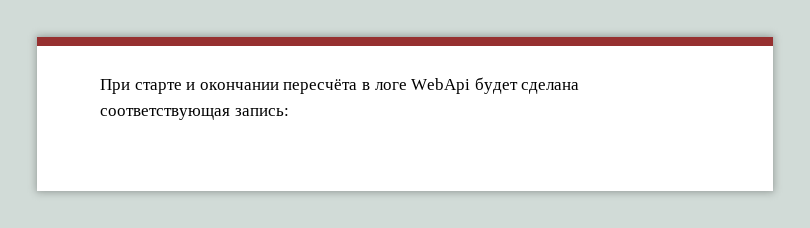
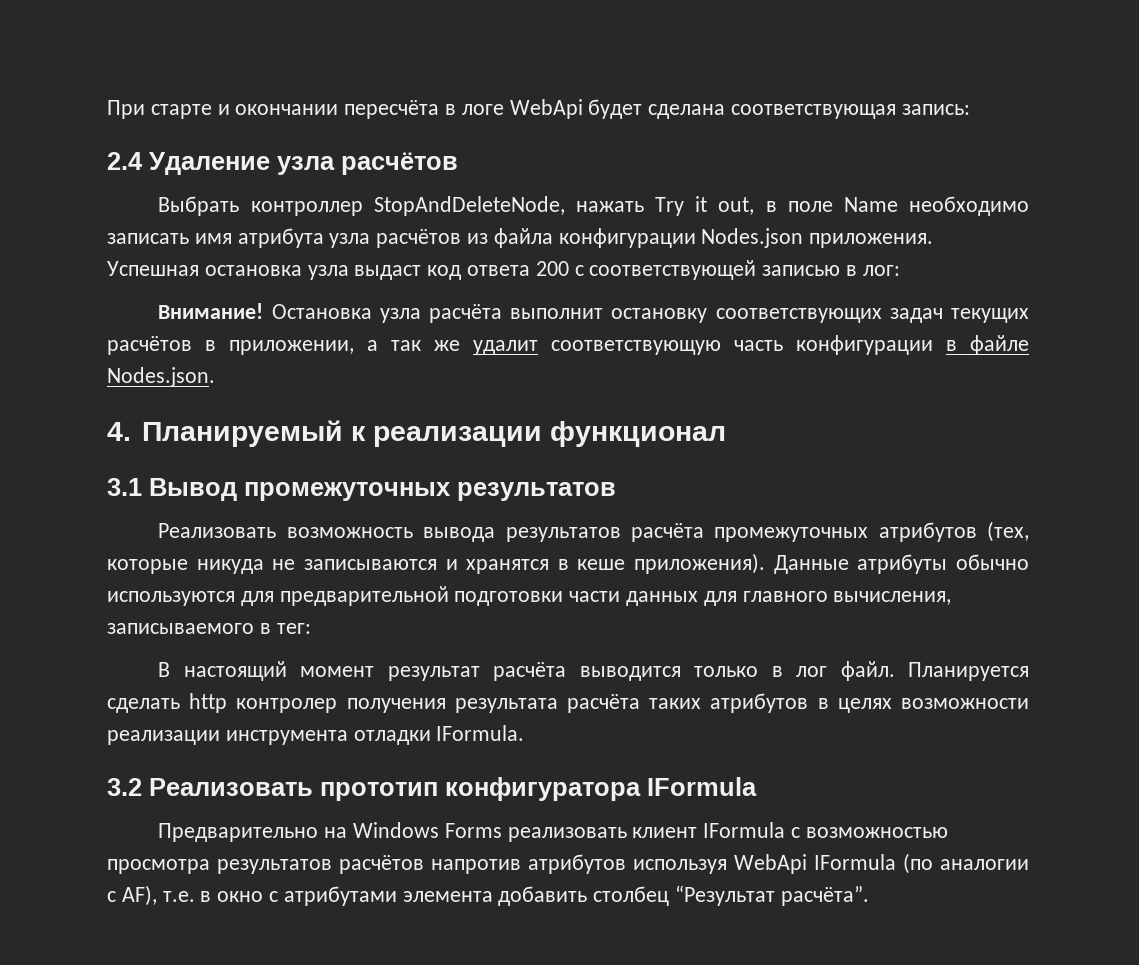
(289, 112) none -> [107,152,458,175] [158,196,1030,216] [107,228,934,248] [107,260,900,280] [158,303,1029,323] [107,335,1029,355] [107,367,215,387] [107,420,726,447] [107,478,616,501] [158,521,1029,542] [107,553,1029,574] [107,586,952,606] [107,623,311,634] [158,661,1029,681] [107,693,1030,713] [107,725,525,745] [107,777,757,801] [158,822,948,842] [107,853,1029,874] [107,885,869,906] // 2.4 Удаление узла расчётов // Выбрать контроллер StopAndDeleteNode, нажать Try it out, в поле Name необходимо записать имя атрибута узла расчётов из файла конфигурации Nodes.json приложения. Успешная остановка узла выдаст код ответа 200 с соответствующей записью в лог: // Внимание! Остановка узла расчёта выполнит остановку соответствующих задач текущих расчётов в приложении, а так же удалит соответствующую часть конфигурации в файле Nodes.json. // 4. Планируемый к реализации функционал // 3.1 Вывод промежуточных результатов // Реализовать возможность вывода результатов расчёта промежуточных атрибутов (тех, которые никуда не записываются и хранятся в кеше приложения). Данные атрибуты обычно используются для предварительной подготовки части данных для главного вычисления, записываемого в тег: // В настоящий момент результат расчёта выводится только в лог файл. Планируется сделать http контролер получения результата расчёта таких атрибутов в целях возможности реализации инструмента отладки IFormula. // 3.2 Реализовать прототип конфигуратора IFormula // Предварительно на Windows Forms реализовать клиент IFormula с возможностью просмотра результатов расчётов напротив атрибутов используя WebApi IFormula (по аналогии с AF), т.е. в окно с атрибутами элемента добавить столбец “Результат расчёта”.

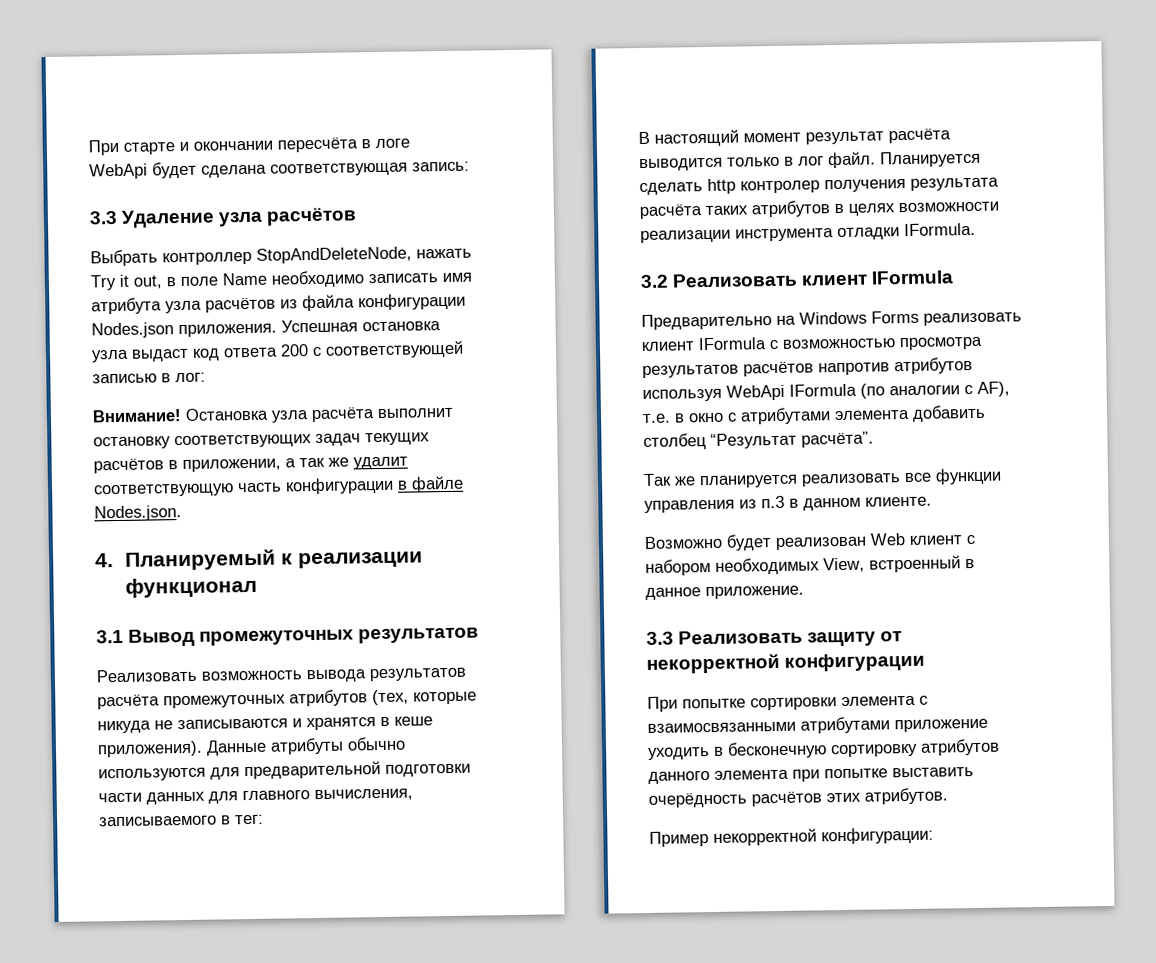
[107,152,143,170] 2.4 -> [89,210,118,225] 3.3
[320,777,641,801] прототип конфигуратора -> [801,274,869,286] клиент
(869, 896) none -> [643,467,1002,489] [644,495,932,513] [644,533,975,551] [645,555,975,576] [645,585,804,600] [646,629,903,647] [646,652,926,674] [647,695,928,712] [647,716,988,734] [648,738,1000,760] [648,767,974,784] [648,787,948,808] [649,826,934,847] // Так же планируется реализовать все функции управления из п.3 в данном клиенте. // Возможно будет реализован Web клиент с набором необходимых View, встроенный в данное приложение. // 3.3 Реализовать защиту от некорректной конфигурации // При попытке сортировки элемента с взаимосвязанными атрибутами приложение уходить в бесконечную сортировку атрибутов данного элемента при попытке выставить очерёдность расчётов этих атрибутов. // Пример некорректной конфигурации:

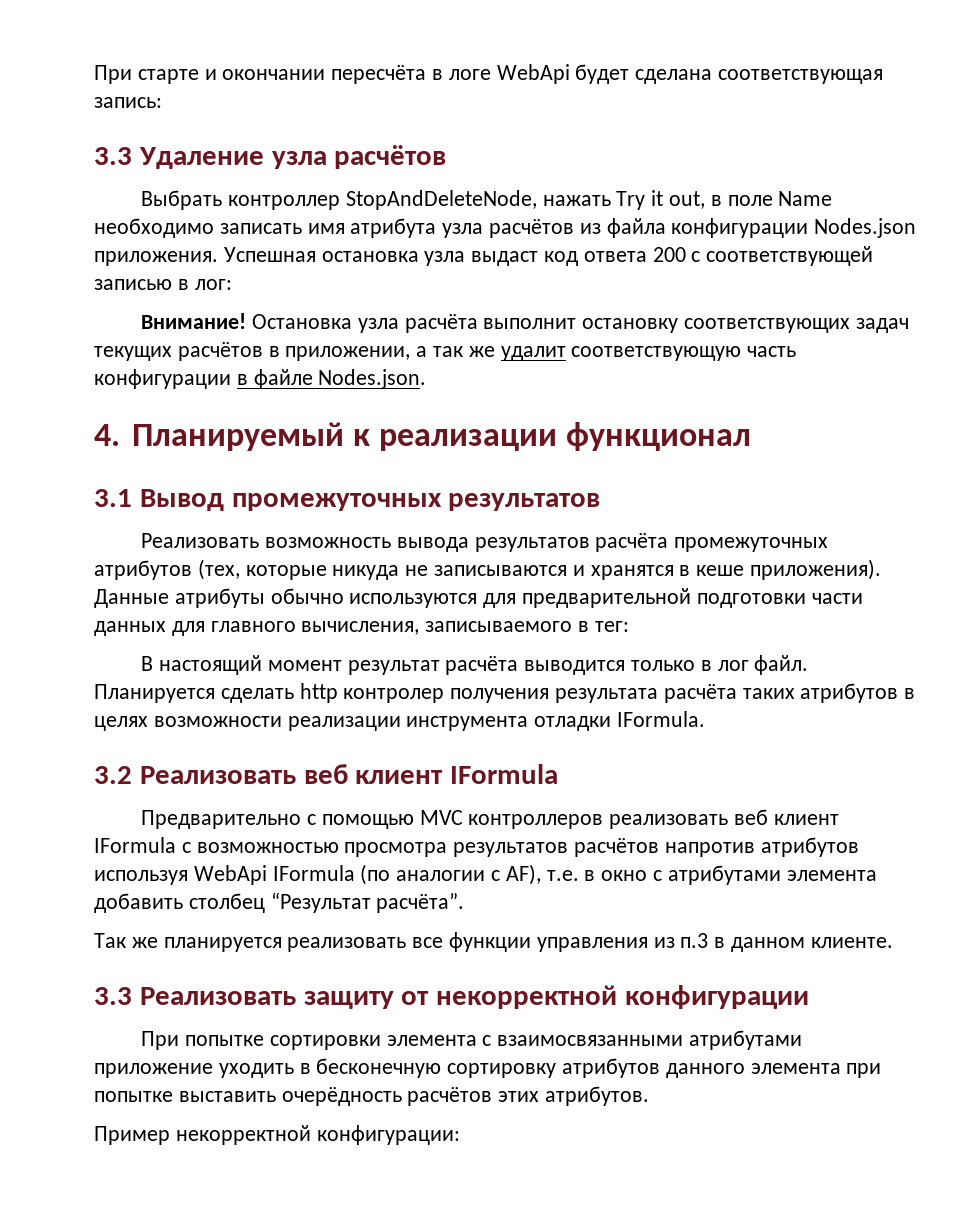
(799, 280) none -> [303,764,348,784] веб
[776,310,1022,326] на Windows Forms реализовать -> [306,809,768,829] с помощью MVC контроллеров реализовать веб
[644,533,975,551] [645,555,975,576] [645,585,804,600] // Возможно будет реализован Web клиент с набором необходимых View, встроенный в данное приложение. -> (893, 942) none

